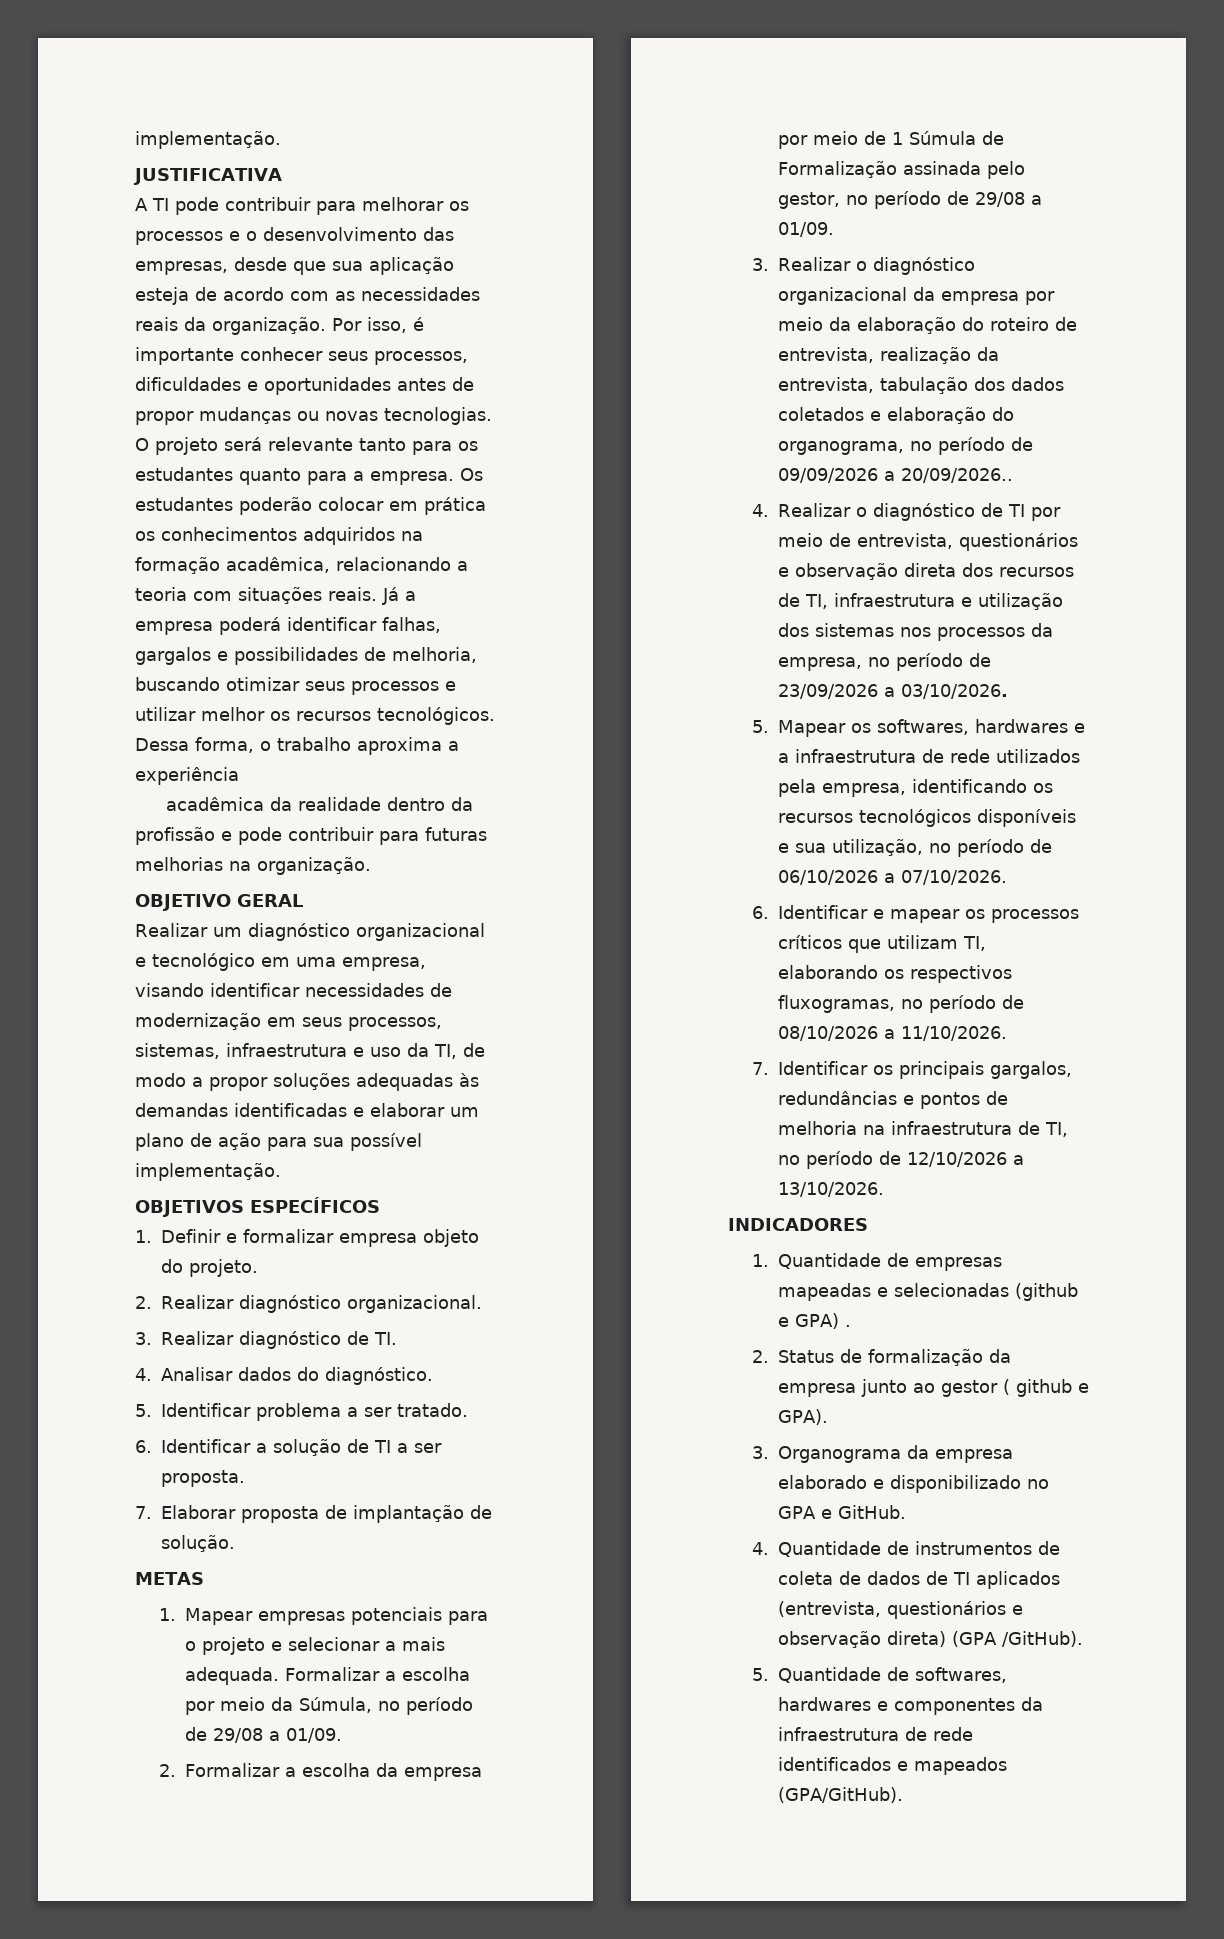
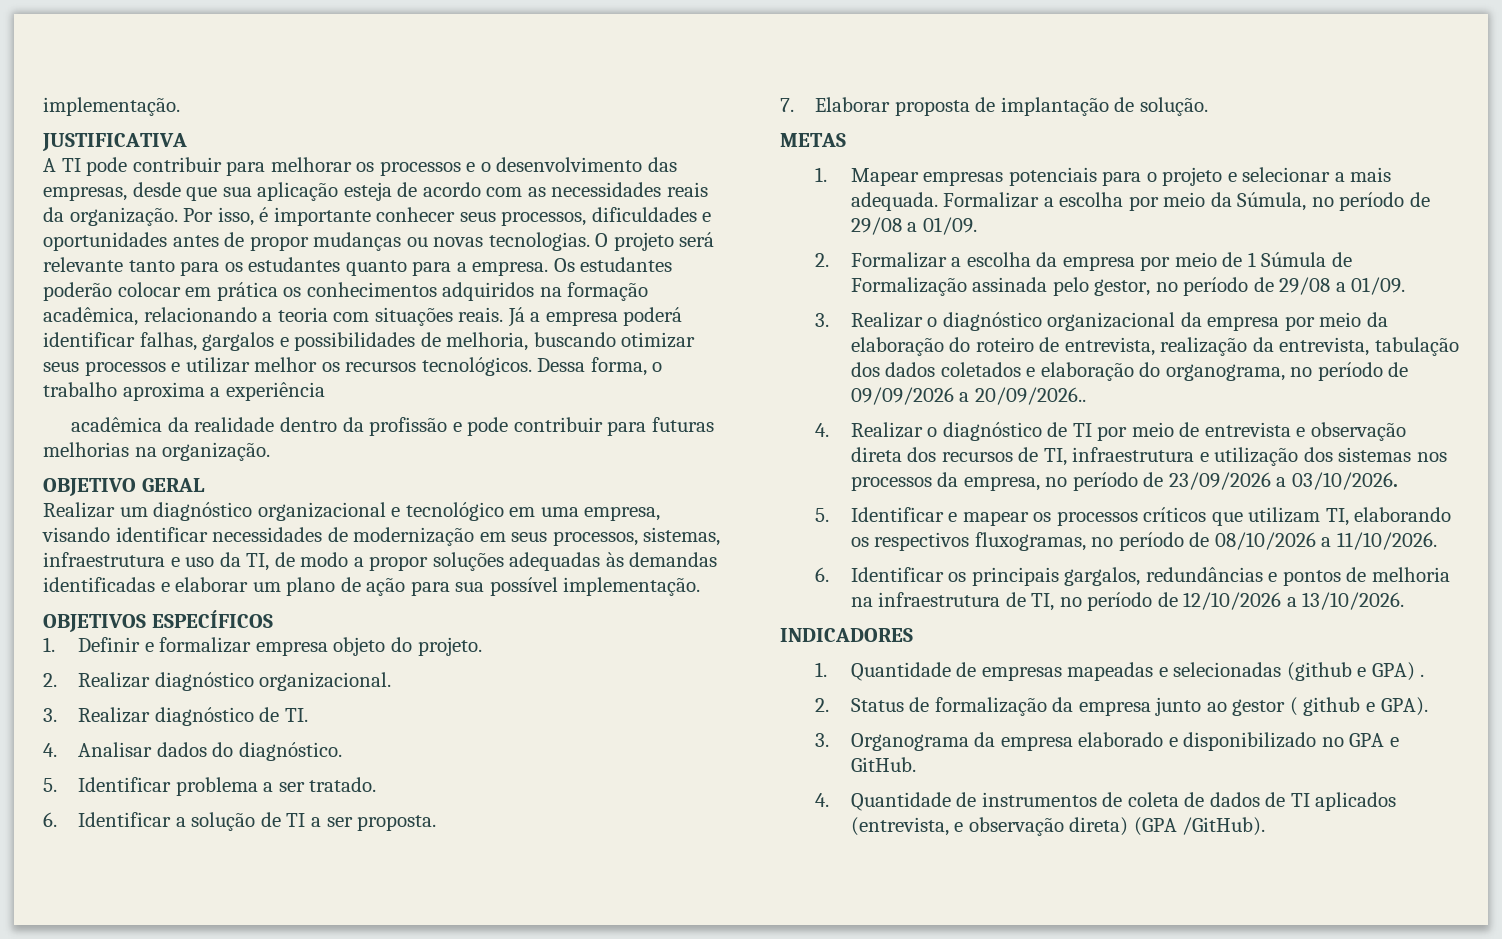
[856,533,1078,551] entrevista, questionários -> [1204,422,1291,437] entrevista
[777,719,1085,737] [777,749,1080,763] [777,779,1053,797] [777,809,1076,827] [777,839,1052,857] [777,870,1007,885] [751,906,769,919] Mapear os softwares, hardwares e a infraestrutura de rede utilizados pela empresa, identificando os recursos tecnológicos disponíveis e sua utilização, no período de 06/10/2026 a 07/10/2026. // 6. -> (830, 515) none
[751,1062,769,1075] 7. -> [815,567,830,582] 6.
[886,1601,1006,1619] questionários -> (949, 826) none
[751,1667,1007,1683] [777,1697,1043,1715] [777,1727,973,1741] [777,1757,1007,1775] [777,1787,903,1803] // 5. Quantidade de softwares, hardwares e componentes da infraestrutura de rede identificados e mapeados (GPA/GitHub). -> (1266, 826) none

